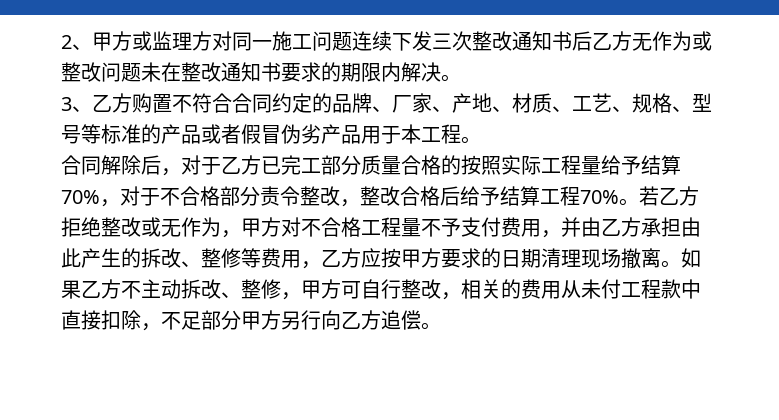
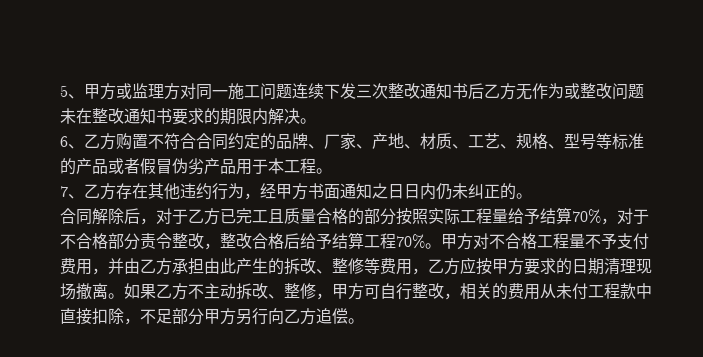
[61,35,72,49] 2 -> [60,85,68,97] 5
[61,97,72,111] 3 -> [60,136,68,147] 6
(481, 140) none -> [60,183,532,200] // 7、乙方存在其他违约行为，经甲方书面通知之日日内仍未纠正的。
[321,155,361,175] 部分 -> [268,209,284,223] 且
(461, 165) none -> [364,208,396,225] 部分
[639,186,699,206] [61,217,241,238] 若乙方拒绝整改或无作为， -> (441, 246) none

